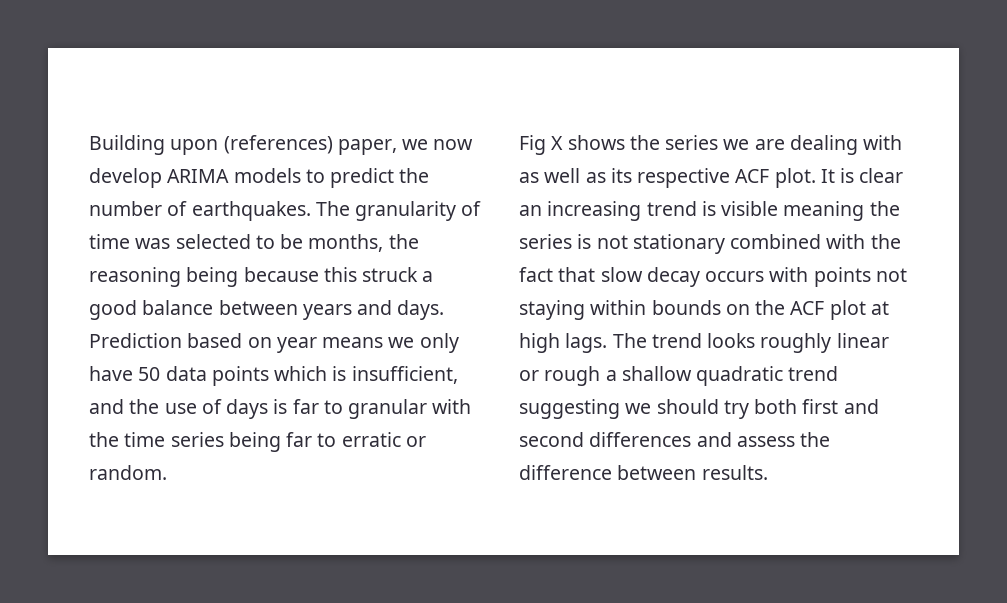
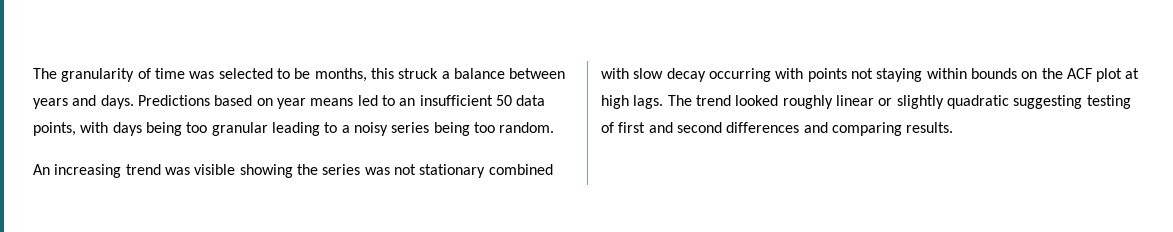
[89,135,474,155] [89,168,430,188] [89,201,311,221] Building upon (references) paper, we now develop ARIMA models to predict the number of earthquakes. -> (33, 73) none
[388,234,419,249] [89,267,319,287] the reasoning being because -> (367, 75) none
[89,300,137,320] good -> (450, 75) none
[89,333,182,348] Prediction -> [137,95,210,106] Predictions
[388,333,459,353] [89,366,458,386] [89,399,472,419] [89,432,426,452] [89,465,167,480] [519,135,903,155] [519,168,904,188] [519,201,900,221] [519,234,592,249] we only have 50 data points which is insufficient, and the use of days is far to granular with the time series being far to erratic or random. // Fig X shows the series we are dealing with as well as its respective ACF plot. It is clear an increasing trend is visible meaning the series is -> [357,95,546,106] [33,122,555,136] [33,164,390,178] led to an insufficient 50 data points, with days being too granular leading to a noisy series being too random. // An increasing trend was visible showing the series was
[870,234,901,249] [519,267,596,282] the fact that -> (629, 73) none
[705,271,765,282] occurs -> [708,68,771,82] occurring
[707,333,756,348] looks -> [735,95,779,106] looked
[544,366,839,386] [519,399,798,419] rough a shallow quadratic trend suggesting we should try both -> [896,95,1131,109] [601,122,614,133] slightly quadratic suggesting testing of
[736,432,831,447] [519,465,697,480] assess the difference between -> [831,122,902,136] comparing

